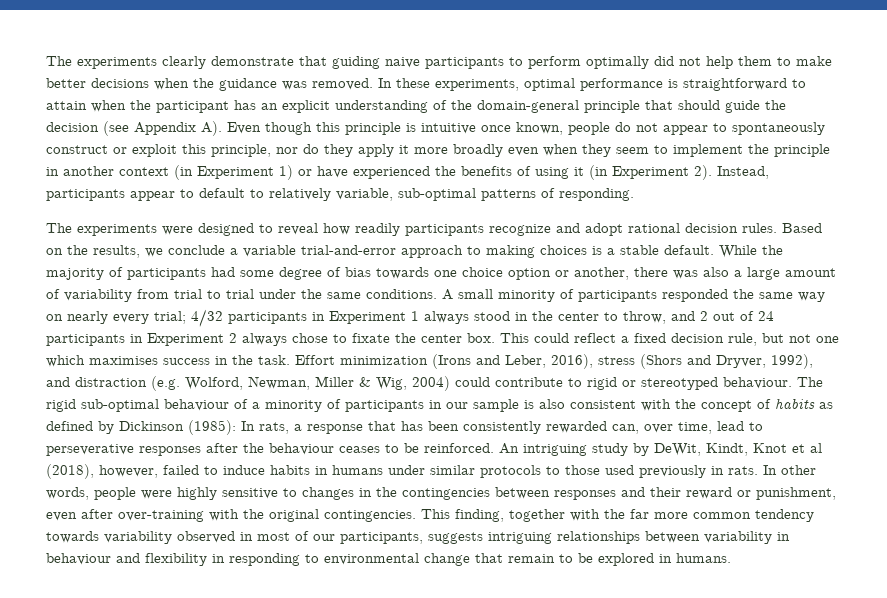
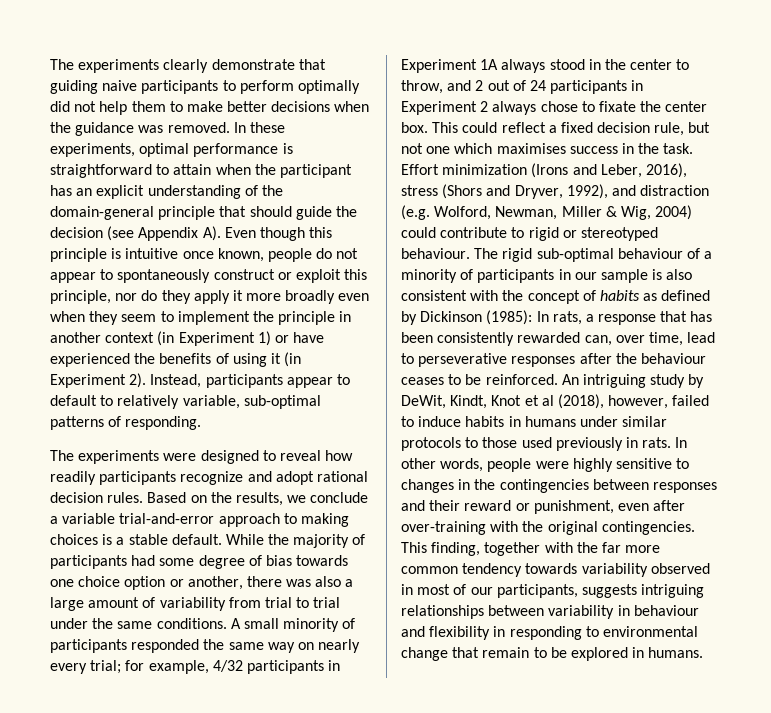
(186, 317) none -> [125,660,209,674] for example,
[411,311,419,321] 1 -> [480,59,499,70] 1A

